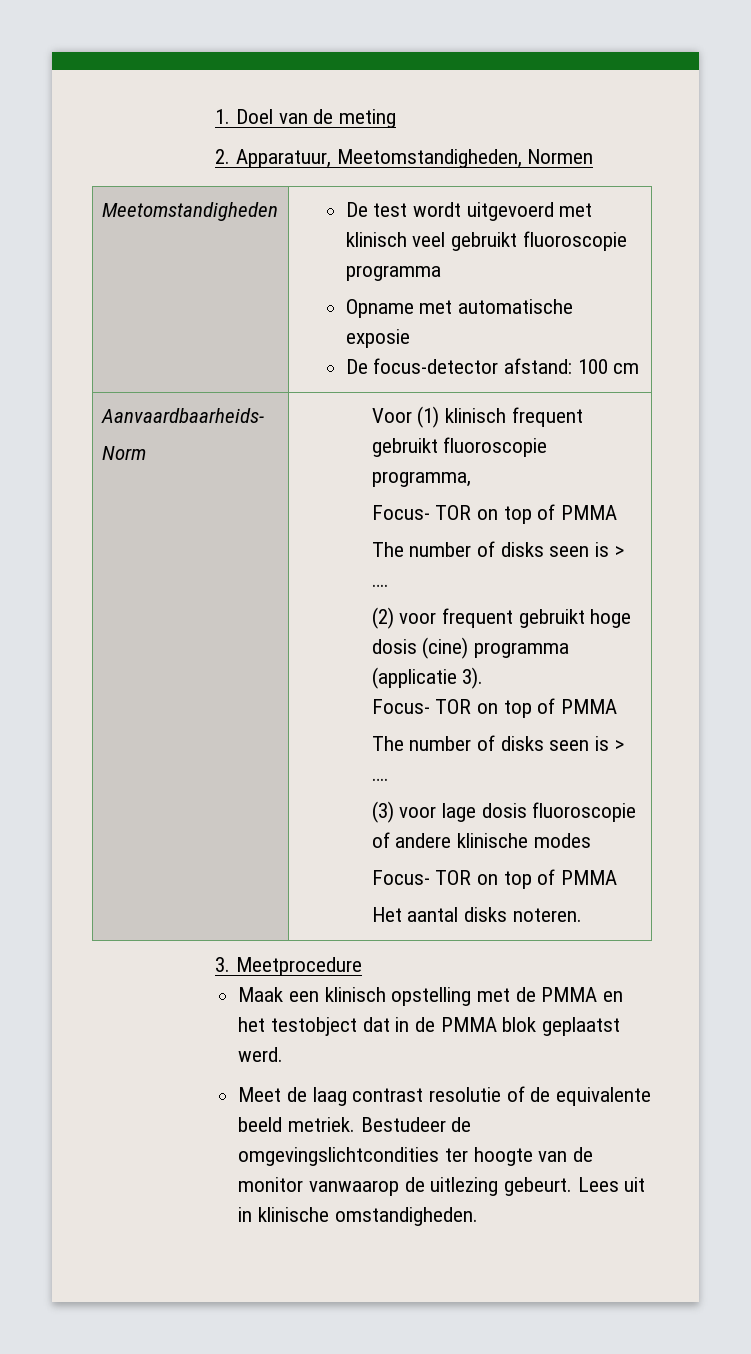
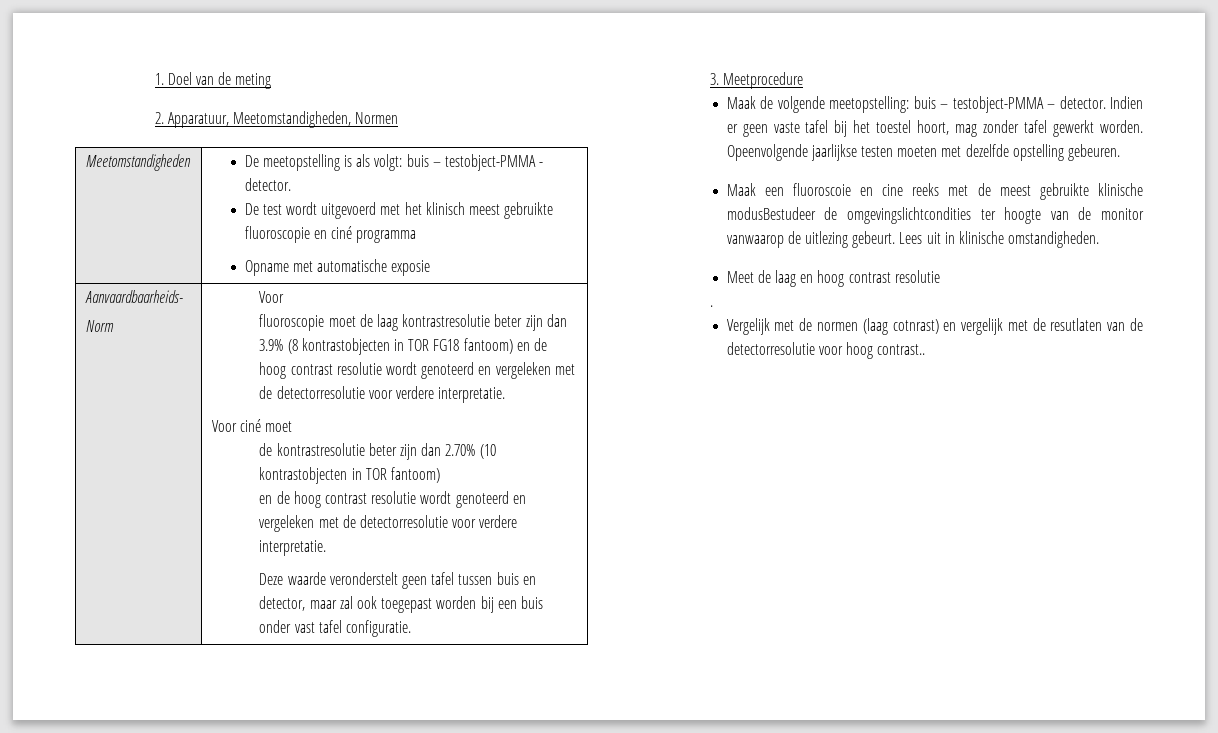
[373,202,593,221] [345,231,627,251] test wordt uitgevoerd met klinisch veel gebruikt fluoroscopie -> [262,154,544,171] [244,178,291,191] [244,202,554,219] [244,226,352,243] meetopstelling is als volgt: buis – testobject-PMMA - detector. // De test wordt uitgevoerd met het klinisch meest gebruikte fluoroscopie en ciné
[345,358,640,374] [100,408,264,423] [101,446,146,460] [371,406,583,428] [371,437,548,457] [371,471,471,487] [371,504,618,524] [371,541,624,557] [371,584,389,587] [371,607,632,629] [371,637,570,659] [371,667,484,689] [371,698,618,718] [371,735,624,751] [371,778,389,781] [371,801,637,823] [371,832,591,848] [371,869,618,889] [371,907,582,922] [215,957,362,976] [238,987,623,1006] [238,1017,620,1036] [238,1047,284,1062] [238,1086,651,1106] [238,1117,446,1132] // De focus-detector afstand: 100 cm // Aanvaardbaarheids- // Norm | Voor (1) klinisch frequent gebruikt fluoroscopie programma, // Focus- TOR on top of PMMA // The number of disks seen is > …. // (2) voor frequent gebruikt hoge dosis (cine) programma (applicatie 3). // Focus- TOR on top of PMMA // The number of disks seen is > …. // (3) voor lage dosis fluoroscopie of andere klinische modes // Focus- TOR on top of PMMA // Het aantal disks noteren. // 3. Meetprocedure // Maak een klinisch opstelling met de PMMA en het testobject dat in de PMMA blok geplaatst werd. // Meet de laag contrast resolutie of de equivalente beeld metriek. Bestudeer -> [84,290,183,303] [85,320,114,332] [259,291,285,303] [259,314,567,331] [259,338,547,355] [259,362,575,379] [259,386,506,403] [211,419,293,432] [259,443,496,460] [259,467,440,484] [259,491,526,508] [259,515,518,532] [259,540,327,556] [259,572,536,589] [259,596,543,613] [259,620,411,637] [709,72,803,89] [726,96,1143,113] [726,120,1143,137] [726,144,1120,161] [726,183,1143,200] [726,207,816,220] // Aanvaardbaarheids- // Norm | Voor // fluoroscopie moet de laag kontrastresolutie beter zijn dan 3.9% (8 kontrastobjecten in TOR FG18 fantoom) en de hoog contrast resolutie wordt genoteerd en vergeleken met de detectorresolutie voor verdere interpretatie. // Voor ciné moet // de kontrastresolutie beter zijn dan 2.70% (10 kontrastobjecten in TOR fantoom) // en de hoog contrast resolutie wordt genoteerd en vergeleken met de detectorresolutie voor verdere interpretatie. // Deze waarde veronderstelt geen tafel tussen buis en detector, maar zal ook toegepast worden bij een buis onder vast tafel configuratie. // 3. Meetprocedure // Maak de volgende meetopstelling: buis – testobject-PMMA – detector. Indien er geen vaste tafel bij het toestel hoort, mag zonder tafel gewerkt worden. Opeenvolgende jaarlijkse testen moeten met dezelfde opstelling gebeuren. // Maak een fluoroscoie en cine reeks met de meest gebruikte klinische modusBestudeer
(478, 1216) none -> [726,270,940,287] [709,305,713,307] [726,318,1143,335] [726,342,926,359] // Meet de laag en hoog contrast resolutie // . // Vergelijk met de normen (laag cotnrast) en vergelijk met de resutlaten van de detectorresolutie voor hoog contrast..

